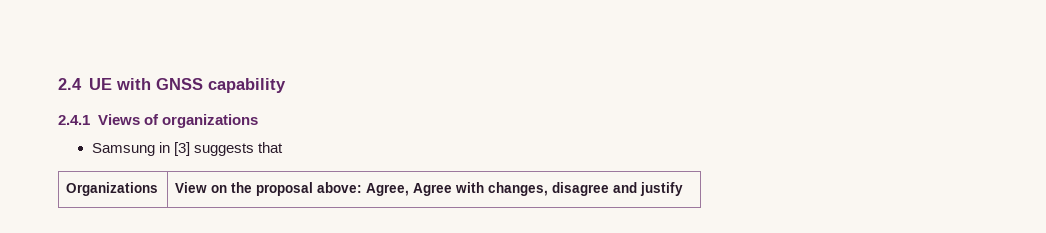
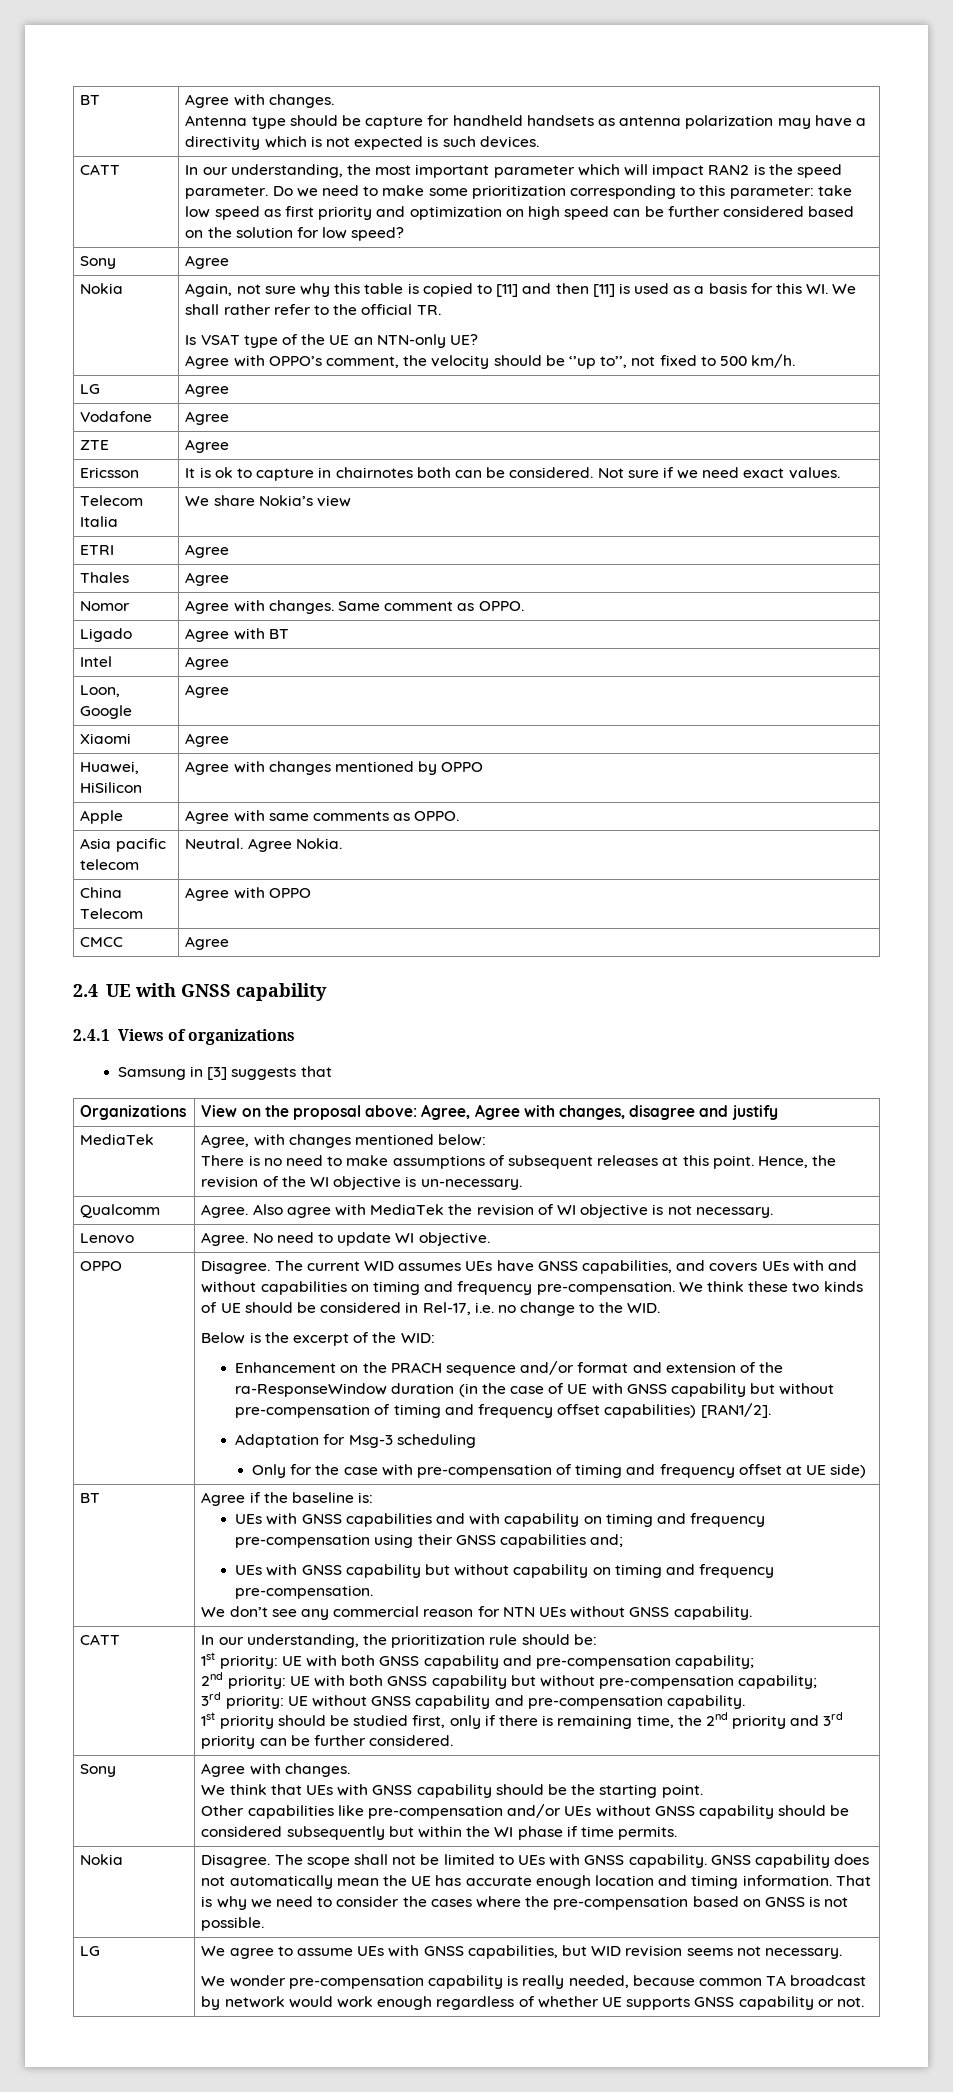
(58, 84) none -> [80,95,101,105] [185,94,334,108] [185,115,866,129] [185,136,539,150] [80,164,121,175] [185,164,842,178] [185,185,852,199] [185,206,855,220] [185,227,405,241] [80,256,117,269] [185,255,230,269] [80,283,124,294] [185,283,857,297] [185,304,441,315] [185,334,478,348] [185,354,796,369] [80,384,101,394] [185,383,230,397] [80,411,153,422] [185,411,230,425] [80,440,110,450] [185,439,230,453] [80,467,140,478] [185,467,840,481] [80,495,144,506] [80,516,119,527] [185,495,352,507] [80,545,115,555] [185,544,230,558] [80,572,130,583] [185,572,230,586] [80,601,131,611] [185,600,524,614] [80,628,133,642] [185,628,289,642] [80,656,113,667] [185,656,230,670] [80,685,121,697] [80,705,133,719] [185,684,230,698] [80,733,132,744] [185,733,230,747] [80,761,140,774] [80,782,143,793] [185,761,484,775] [80,810,124,824] [185,810,460,824] [80,838,166,852] [80,859,140,870] [185,838,342,852] [80,887,123,898] [80,908,144,919] [185,887,311,901] [80,937,124,947] [185,936,230,950] BT | Agree with changes. // Antenna type should be capture for handheld handsets as antenna polarization may have a directivity which is not expected is such devices. // CATT | In our understanding, the most important parameter which will impact RAN2 is the speed parameter. Do we need to make some prioritization corresponding to this parameter: take low speed as first priority and optimization on high speed can be further considered based on the solution for low speed? // Sony | Agree // Nokia | Again, not sure why this table is copied to [11] and then [11] is used as a basis for this WI. We shall rather refer to the official TR. // Is VSAT type of the UE an NTN-only UE? // Agree with OPPO’s comment, the velocity should be ‘’up to’’, not fixed to 500 km/h. // LG | Agree // Vodafone | Agree // ZTE | Agree // Ericsson | It is ok to capture in chairnotes both can be considered. Not sure if we need exact values. // Telecom Italia | We share Nokia’s view // ETRI | Agree // Thales | Agree // Nomor | Agree with changes. Same comment as OPPO. // Ligado | Agree with BT // Intel | Agree // Loon, Google | Agree // Xiaomi | Agree // Huawei, HiSilicon | Agree with changes mentioned by OPPO // Apple | Agree with same comments as OPPO. // Asia pacific telecom | Neutral. Agree Nokia. // China Telecom | Agree with OPPO // CMCC | Agree //
(684, 189) none -> [80,1134,155,1145] [201,1134,487,1148] [201,1155,837,1169] [201,1176,522,1190] [80,1204,161,1218] [201,1204,773,1218] [80,1233,135,1244] [201,1232,490,1246] [80,1261,123,1271] [201,1260,857,1274] [201,1281,863,1295] [201,1302,660,1316] [201,1332,435,1346] [235,1361,784,1376] [235,1383,835,1397] [235,1403,771,1418] [235,1434,476,1448] [251,1464,867,1478] [80,1493,101,1503] [201,1492,374,1506] [235,1513,766,1527] [235,1534,624,1548] [235,1564,775,1578] [235,1585,374,1599] [201,1606,752,1620] [80,1634,121,1645] [201,1634,597,1648] [201,1652,755,1669] [201,1672,818,1689] [201,1692,745,1709] [201,1712,844,1729] [201,1735,454,1749] [80,1764,117,1777] [201,1763,350,1777] [201,1784,703,1798] [201,1804,850,1819] [201,1826,678,1840] [80,1854,124,1865] [201,1854,870,1868] [201,1875,871,1889] [201,1896,849,1910] [201,1917,265,1931] [80,1946,101,1956] [201,1945,842,1959] [201,1975,867,1989] [201,1996,864,2010] // MediaTek | Agree, with changes mentioned below: // There is no need to make assumptions of subsequent releases at this point. Hence, the revision of the WI objective is un-necessary. // Qualcomm | Agree. Also agree with MediaTek the revision of WI objective is not necessary. // Lenovo | Agree. No need to update WI objective. // OPPO | Disagree. The current WID assumes UEs have GNSS capabilities, and covers UEs with and without capabilities on timing and frequency pre-compensation. We think these two kinds of UE should be considered in Rel-17, i.e. no change to the WID. // Below is the excerpt of the WID: // Enhancement on the PRACH sequence and/or format and extension of the ra-ResponseWindow duration (in the case of UE with GNSS capability but without pre-compensation of timing and frequency offset capabilities) [RAN1/2]. // Adaptation for Msg-3 scheduling // Only for the case with pre-compensation of timing and frequency offset at UE side) // BT | Agree if the baseline is: // UEs with GNSS capabilities and with capability on timing and frequency pre-compensation using their GNSS capabilities and; // UEs with GNSS capability but without capability on timing and frequency pre-compensation. // We don’t see any commercial reason for NTN UEs without GNSS capability. // CATT | In our understanding, the prioritization rule should be: // 1st priority: UE with both GNSS capability and pre-compensation capability; // 2nd priority: UE with both GNSS capability but without pre-compensation capability; // 3rd priority: UE without GNSS capability and pre-compensation capability. // 1st priority should be studied first, only if there is remaining time, the 2nd priority and 3rd priority can be further considered. // Sony | Agree with changes. // We think that UEs with GNSS capability should be the starting point. // Other capabilities like pre-compensation and/or UEs without GNSS capability should be considered subsequently but within the WI phase if time permits. // Nokia | Disagree. The scope shall not be limited to UEs with GNSS capability. GNSS capability does not automatically mean the UE has accurate enough location and timing information. That is why we need to consider the cases where the pre-compensation based on GNSS is not possible. // LG | We agree to assume UEs with GNSS capabilities, but WID revision seems not necessary. // We wonder pre-compensation capability is really needed, because common TA broadcast by network would work enough regardless of whether UE supports GNSS capability or not.

